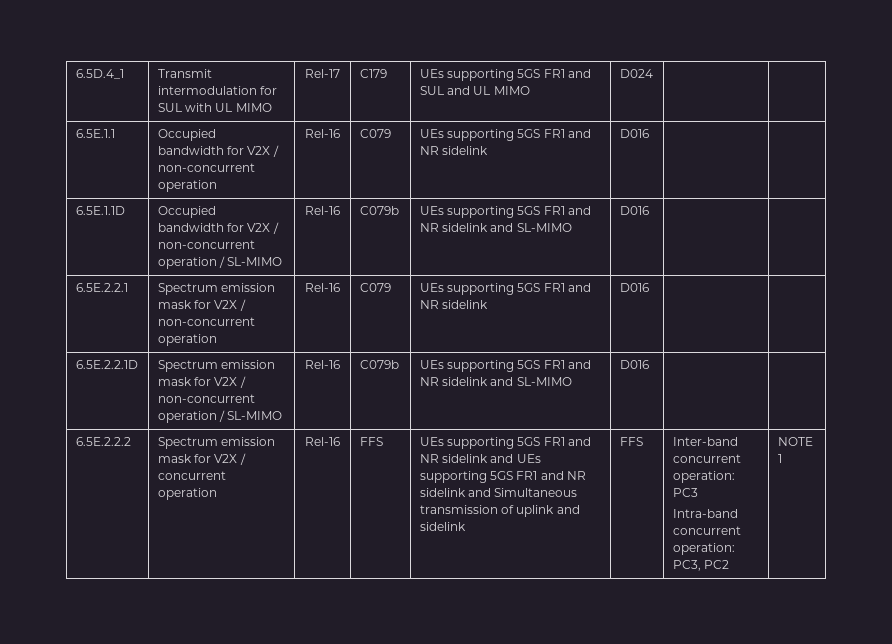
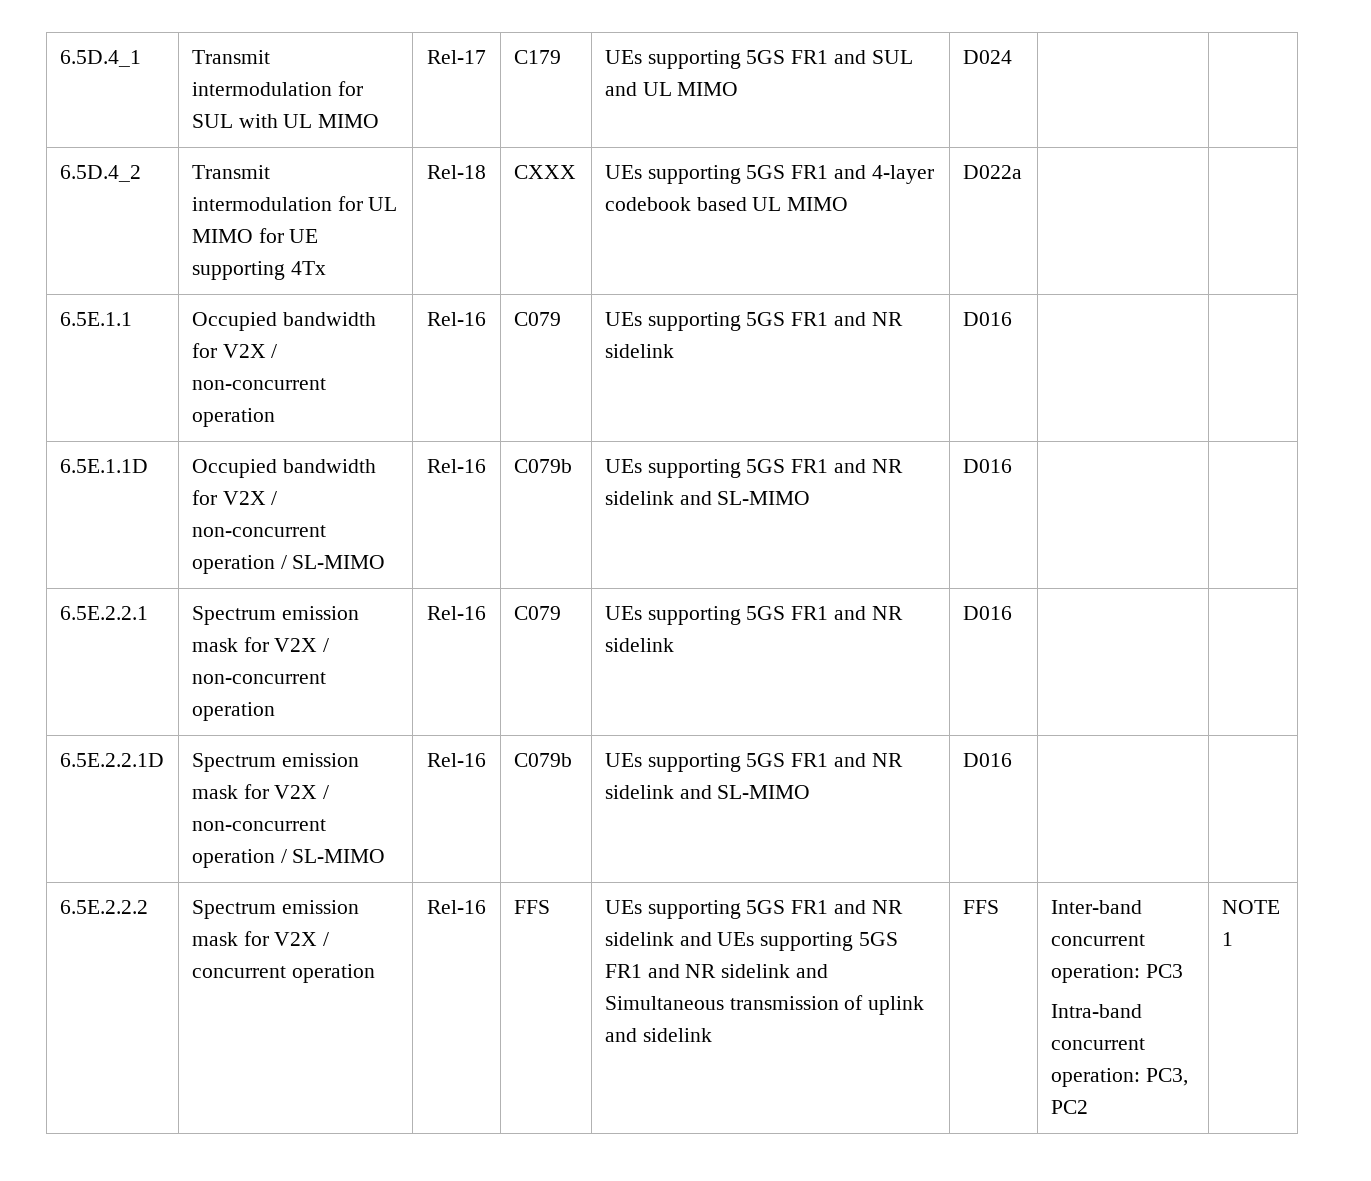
(653, 73) none -> [59,165,141,182] [191,165,270,179] [191,196,398,211] [191,228,319,243] [191,261,326,280] [427,165,486,179] [513,165,576,179] [604,165,934,184] [604,197,849,211] [962,165,1022,179] // 6.5D.4_2 | Transmit intermodulation for UL MIMO for UE supporting 4Tx | Rel-18 | CXXX | UEs supporting 5GS FR1 and 4-layer codebook based UL MIMO | D022a | |

